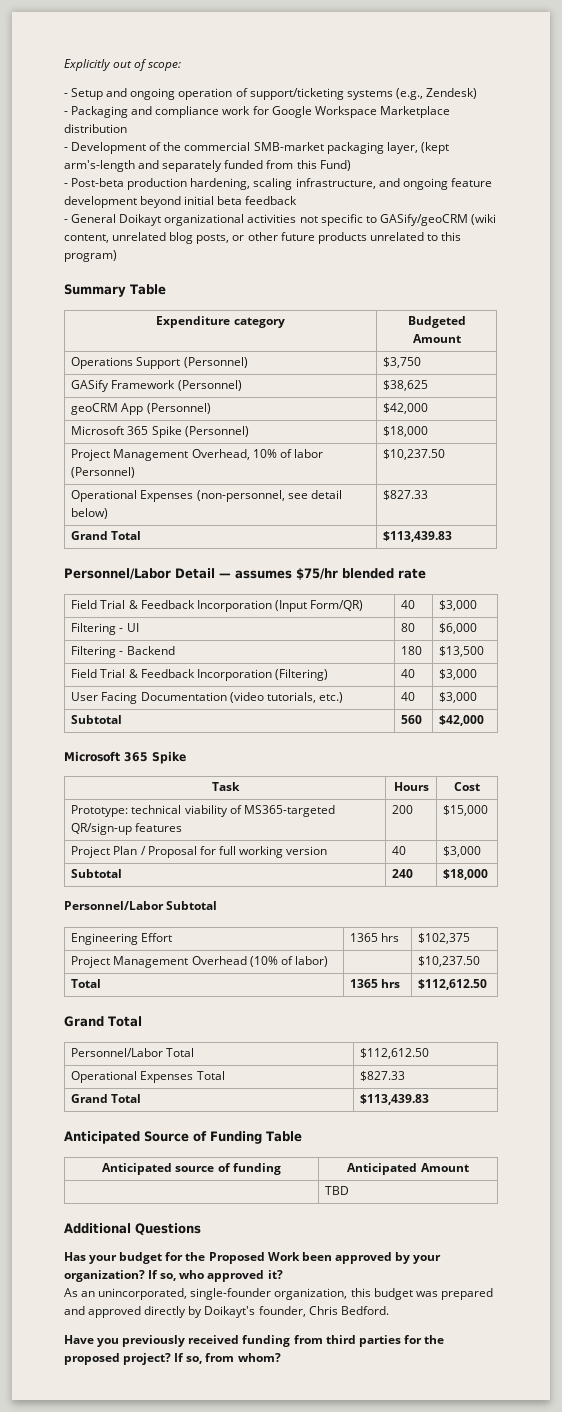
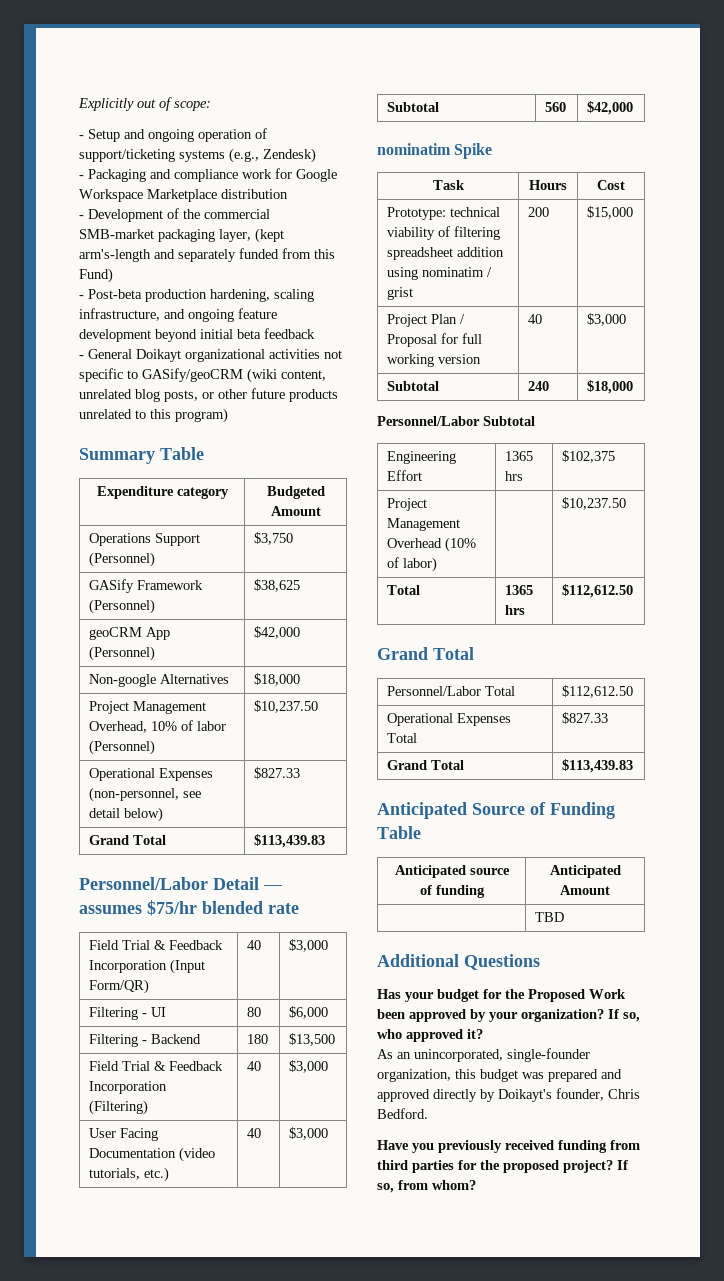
[71,426,249,438] Microsoft 365 Spike (Personnel) -> [88,674,229,687] Non-google Alternatives
[64,751,148,762] Microsoft 365 -> [377,143,451,155] nominatim
[243,805,335,817] [71,823,183,835] MS365-targeted QR/sign-up features -> [453,226,500,240] [386,247,504,260] [386,267,492,280] [386,287,413,300] filtering spreadsheet addition using nominatim / grist

